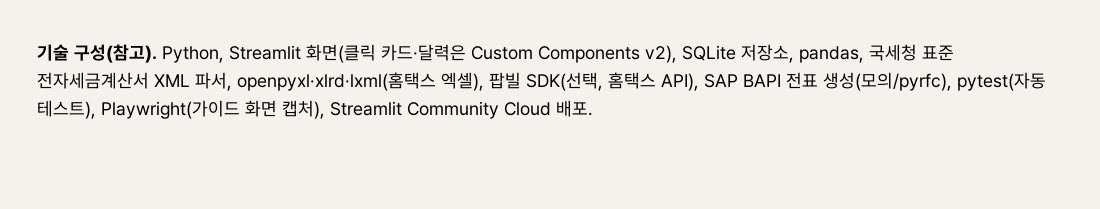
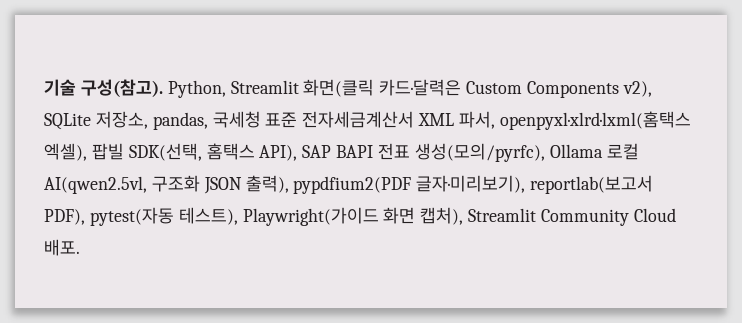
(952, 81) none -> [549,143,639,160] [44,175,654,194] [44,209,85,225] Ollama 로컬 AI(qwen2.5vl, 구조화 JSON 출력), pypdfium2(PDF 글자·미리보기), reportlab(보고서 PDF),

